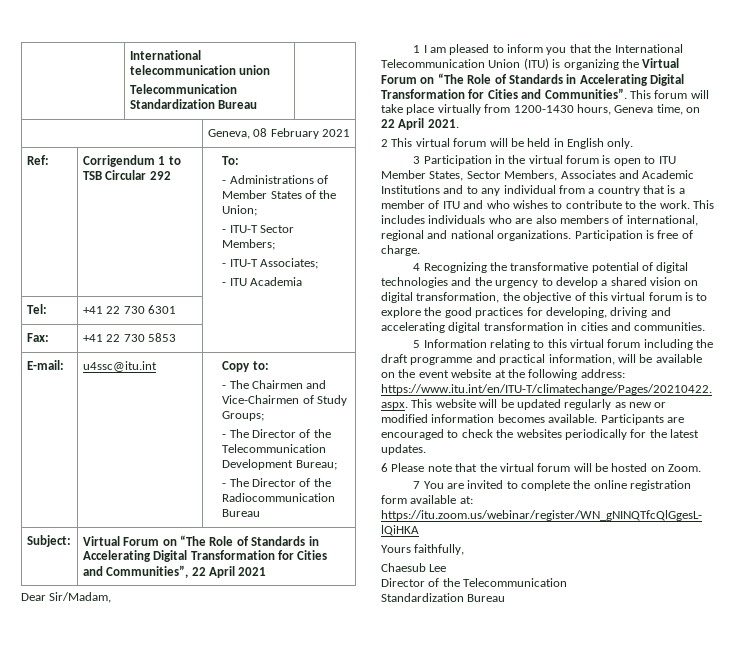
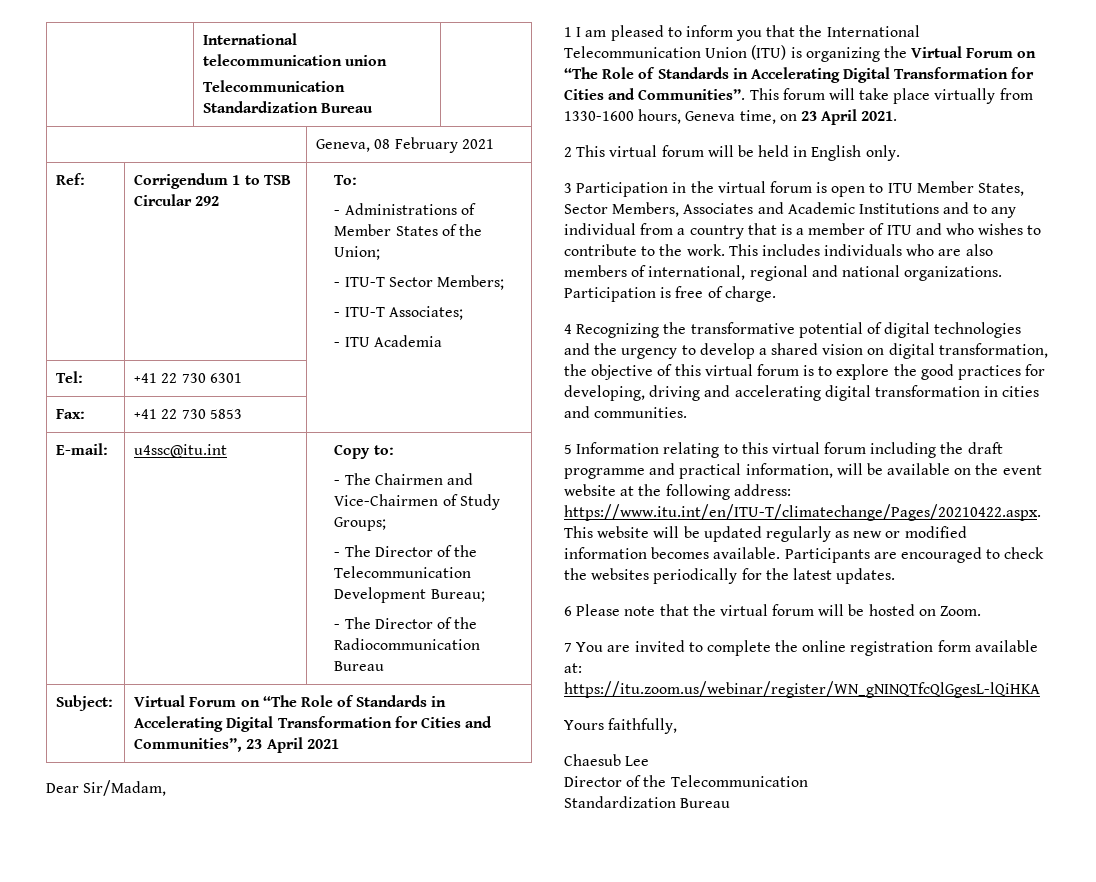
[191,567,206,576] 22 -> [246,739,263,749] 23
[513,105,574,113] 1200-1430 -> [564,111,634,121] 1330-1600
[381,119,395,128] 22 -> [800,111,817,121] 23

